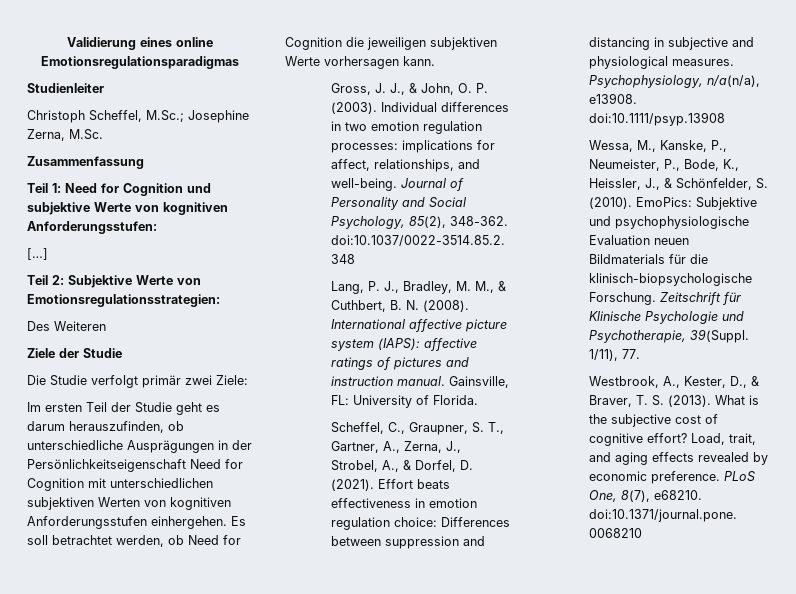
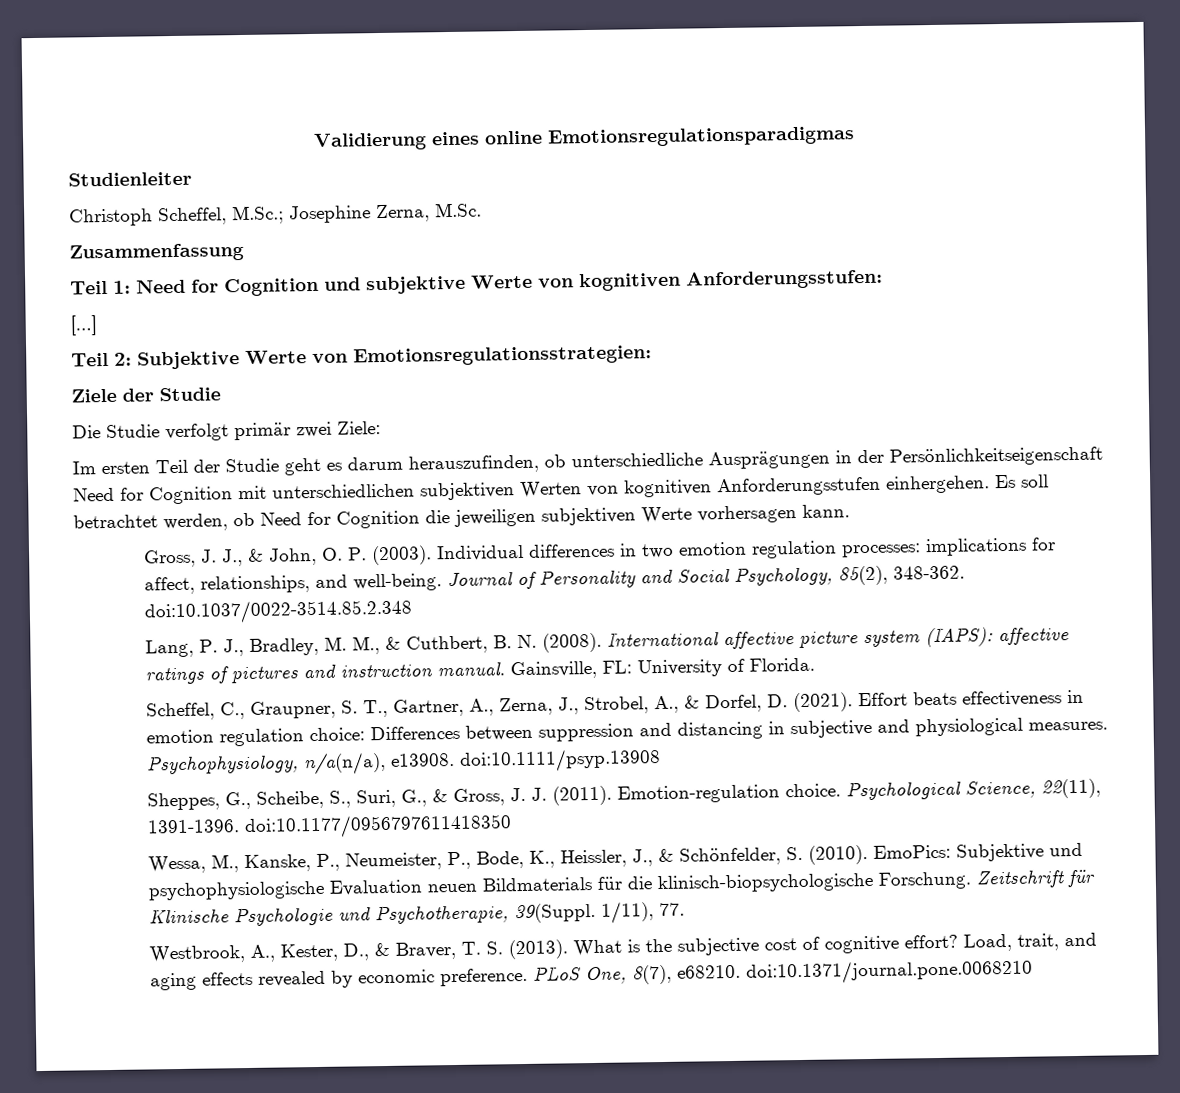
[27,321,106,331] // Des Weiteren -> (652, 356) none
(726, 119) none -> [147,778,1102,811] [147,813,513,840] // Sheppes, G., Scheibe, S., Suri, G., & Gross, J. J. (2011). Emotion-regulation choice. Psychological Science, 22(11), 1391-1396. doi:10.1177/0956797611418350

